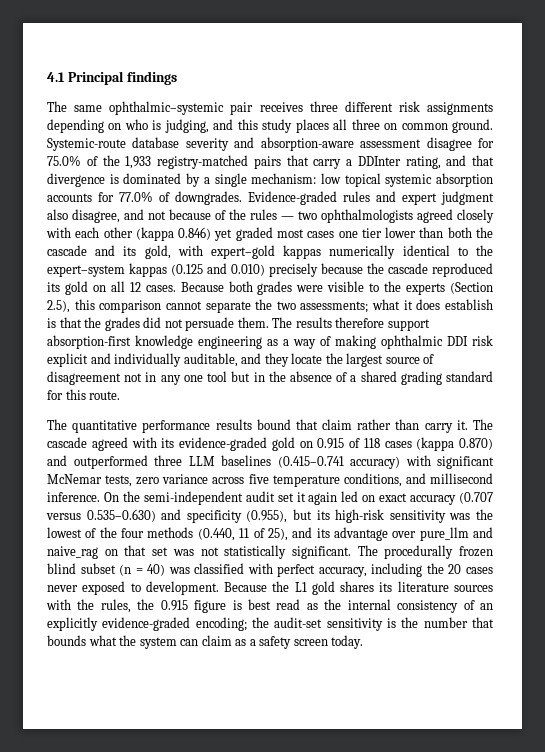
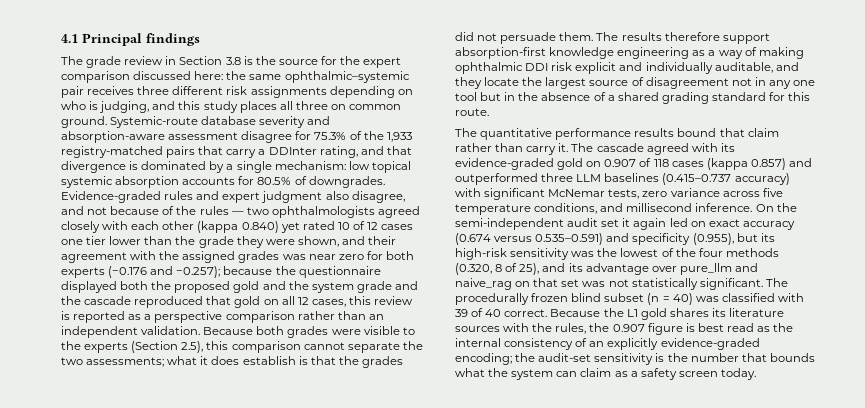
(67, 106) none -> [86,56,402,68] [61,71,247,83] grade review in Section 3.8 is the source for the expert comparison discussed here: the
[47,155,81,166] 75.0% -> [314,132,347,140] 75.3%
[119,191,153,202] 77.0% -> [257,177,292,185] 80.5%
[178,227,304,241] 0.846) yet graded most -> [241,221,379,233] 0.840) yet rated 10 of 12
[447,227,493,238] [47,245,493,259] [47,263,363,277] both the cascade and its gold, with expert–gold kappas numerically identical to the expert–system kappas (0.125 and 0.010) precisely because -> [175,236,397,248] [61,251,414,263] [61,266,381,278] [61,281,418,293] the grade they were shown, and their agreement with the assigned grades was near zero for both experts (−0.176 and −0.257); because the questionnaire displayed both the proposed gold and the system grade and
[47,282,60,292] its -> [206,296,232,305] that
[145,285,176,292] cases. -> [311,296,414,307] [61,311,384,323] [61,326,201,338] cases, this review is reported as a perspective comparison rather than an independent validation.
[317,438,345,449] 0.915 -> [604,159,637,167] 0.907
[459,438,493,450] 0.870) -> [750,158,786,170] 0.857)
[277,456,344,468] (0.415–0.741 -> [662,173,732,185] (0.415–0.737
[459,492,494,504] [46,509,156,522] (0.707 versus 0.535–0.630) -> [455,233,604,245] (0.674 versus 0.535–0.591)
[197,528,250,541] (0.440, 11 -> [455,263,503,275] (0.320, 8
[277,563,494,577] [47,581,219,595] perfect accuracy, including the 20 cases never exposed to development. -> [455,308,548,317] 39 of 40 correct.
[160,600,188,611] 0.915 -> [612,324,645,332] 0.907

